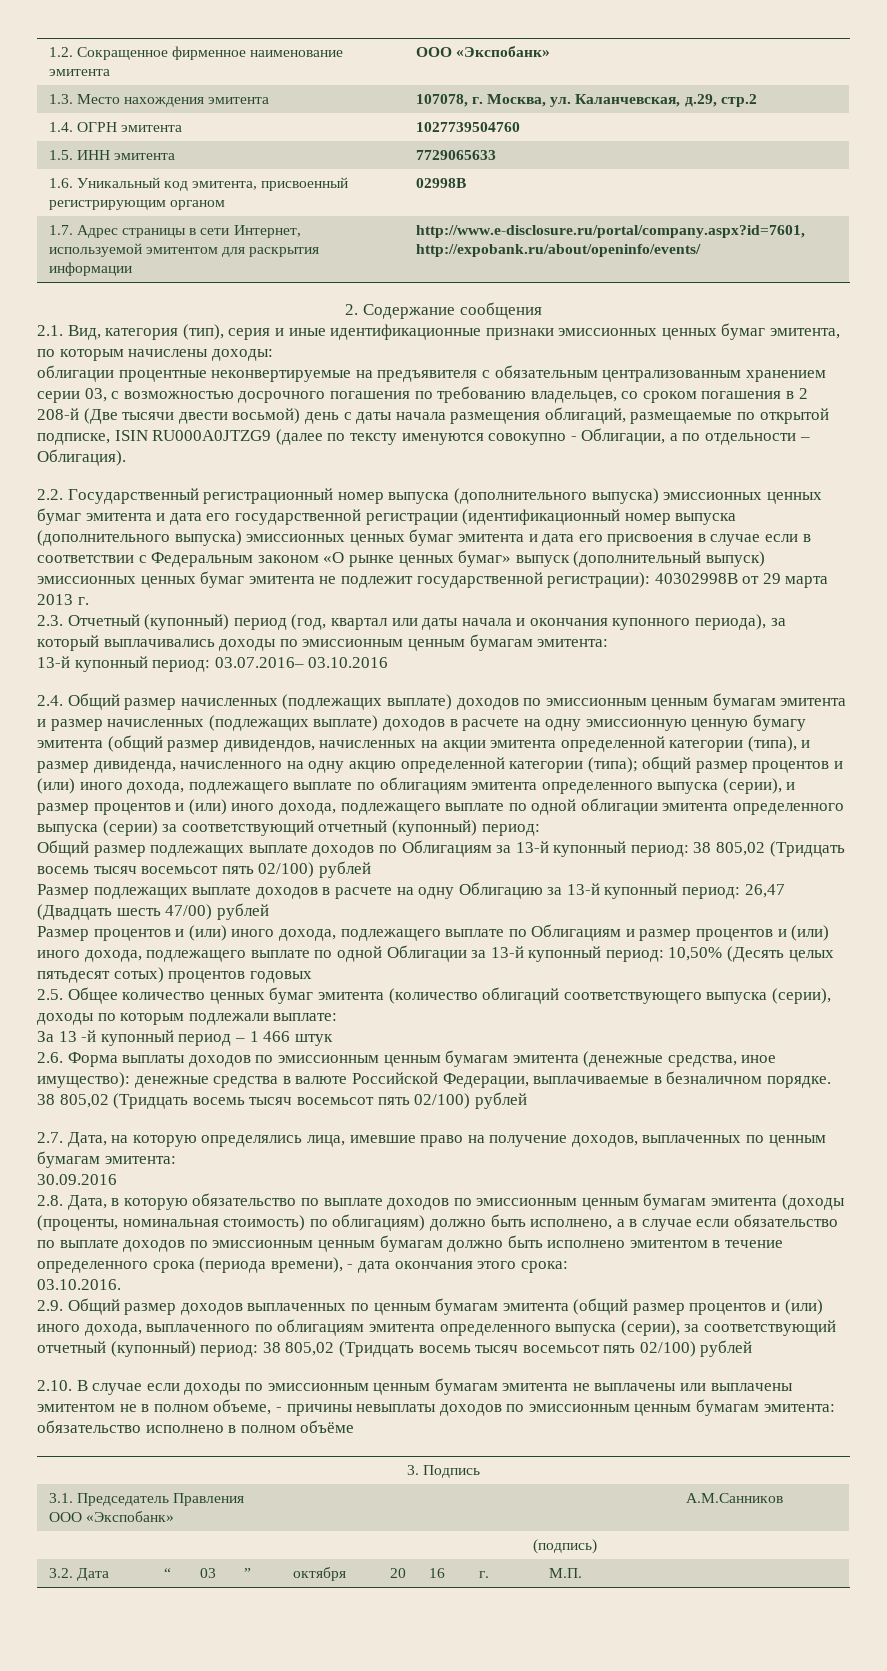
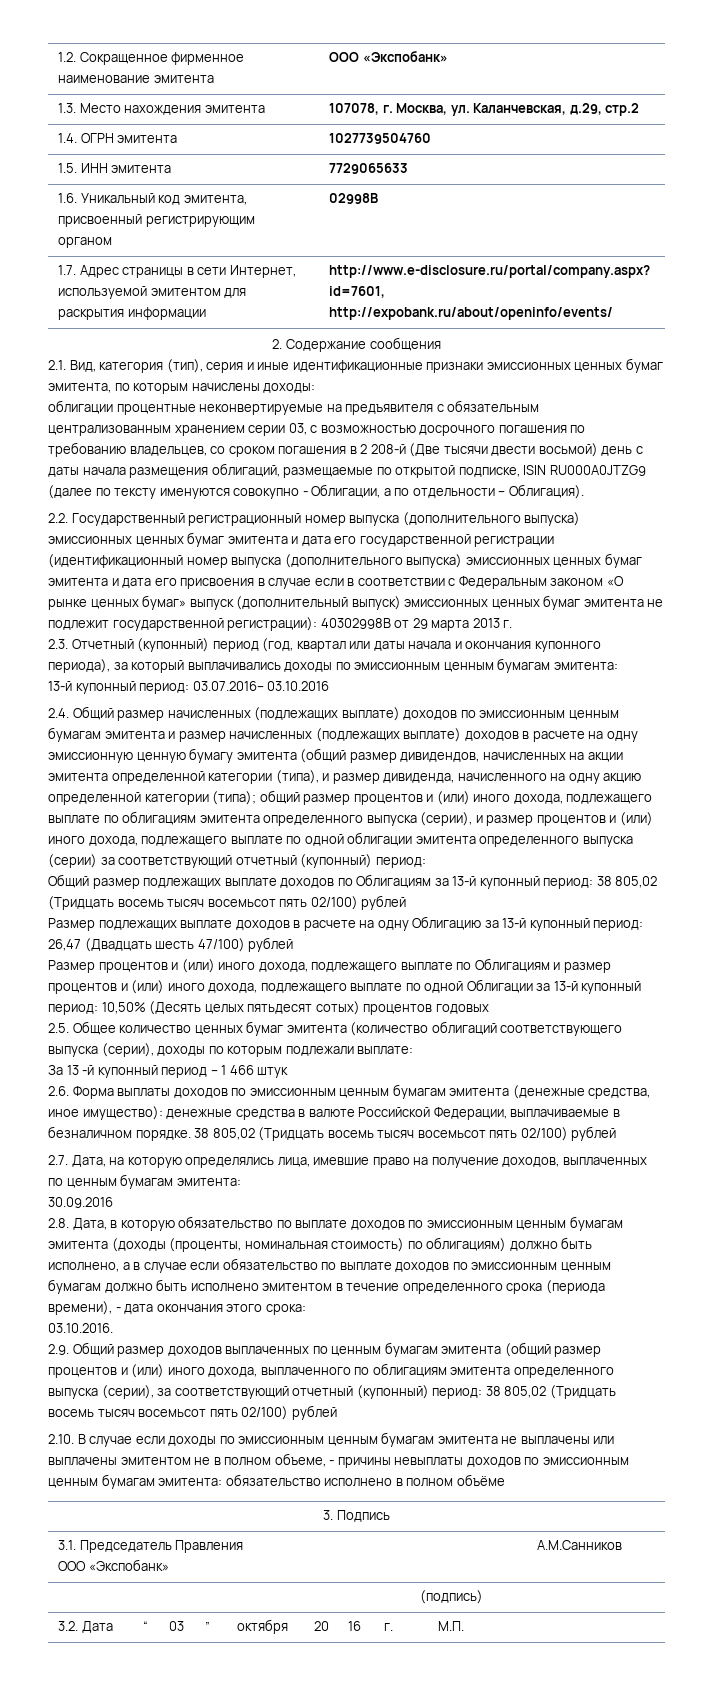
[165,904,213,920] 47/00) -> [197,938,245,952] 47/100)

